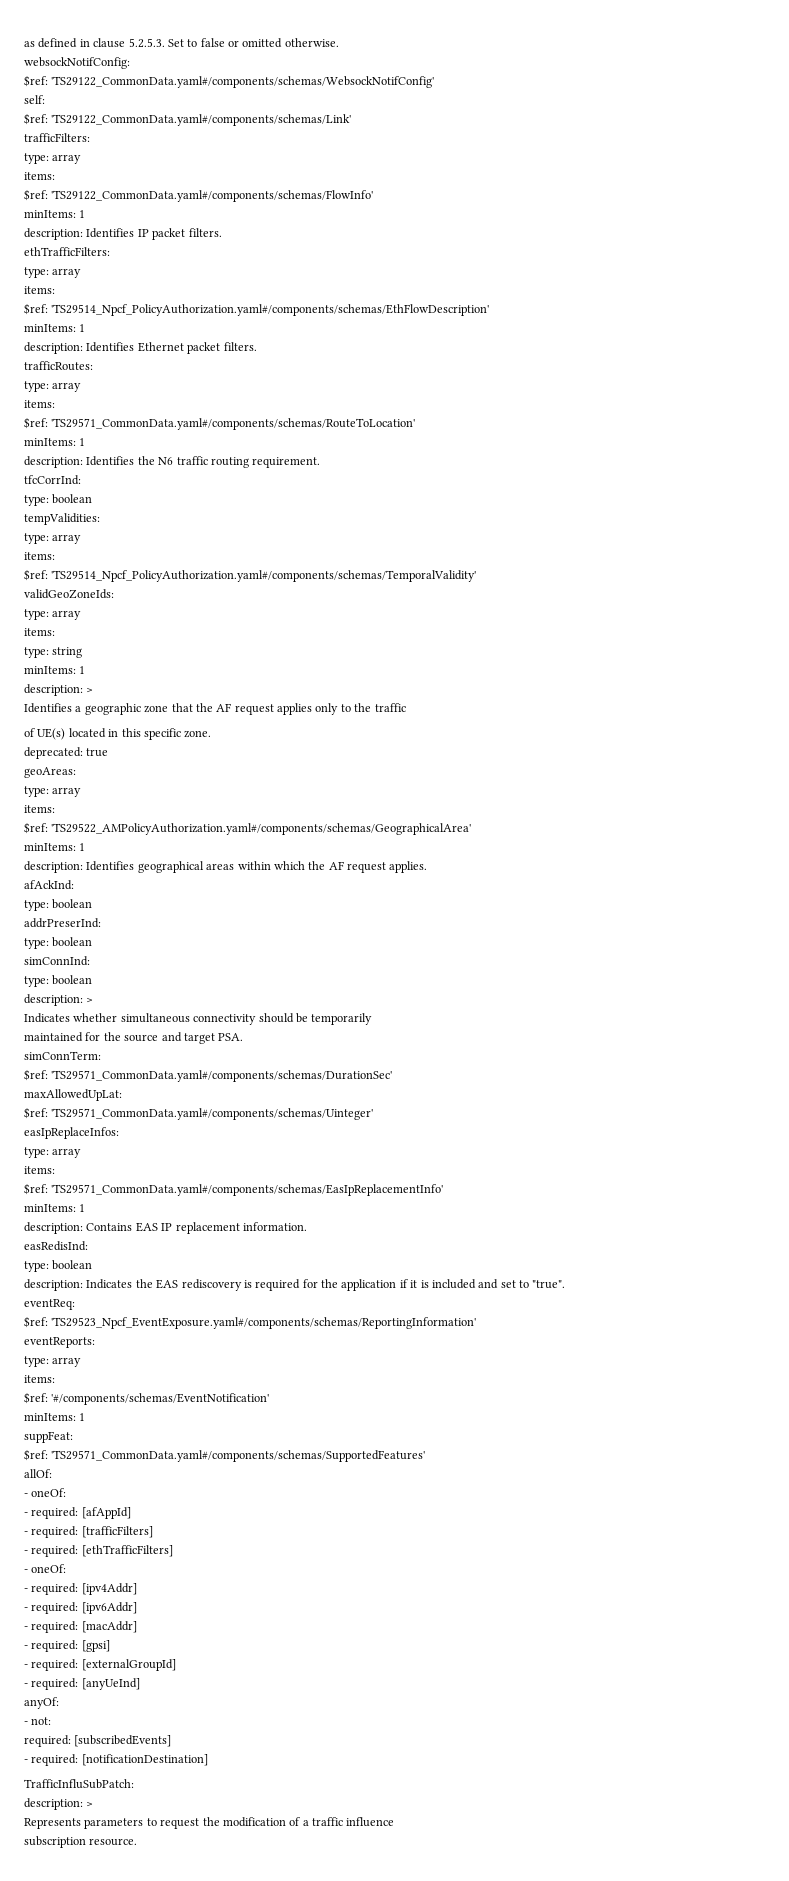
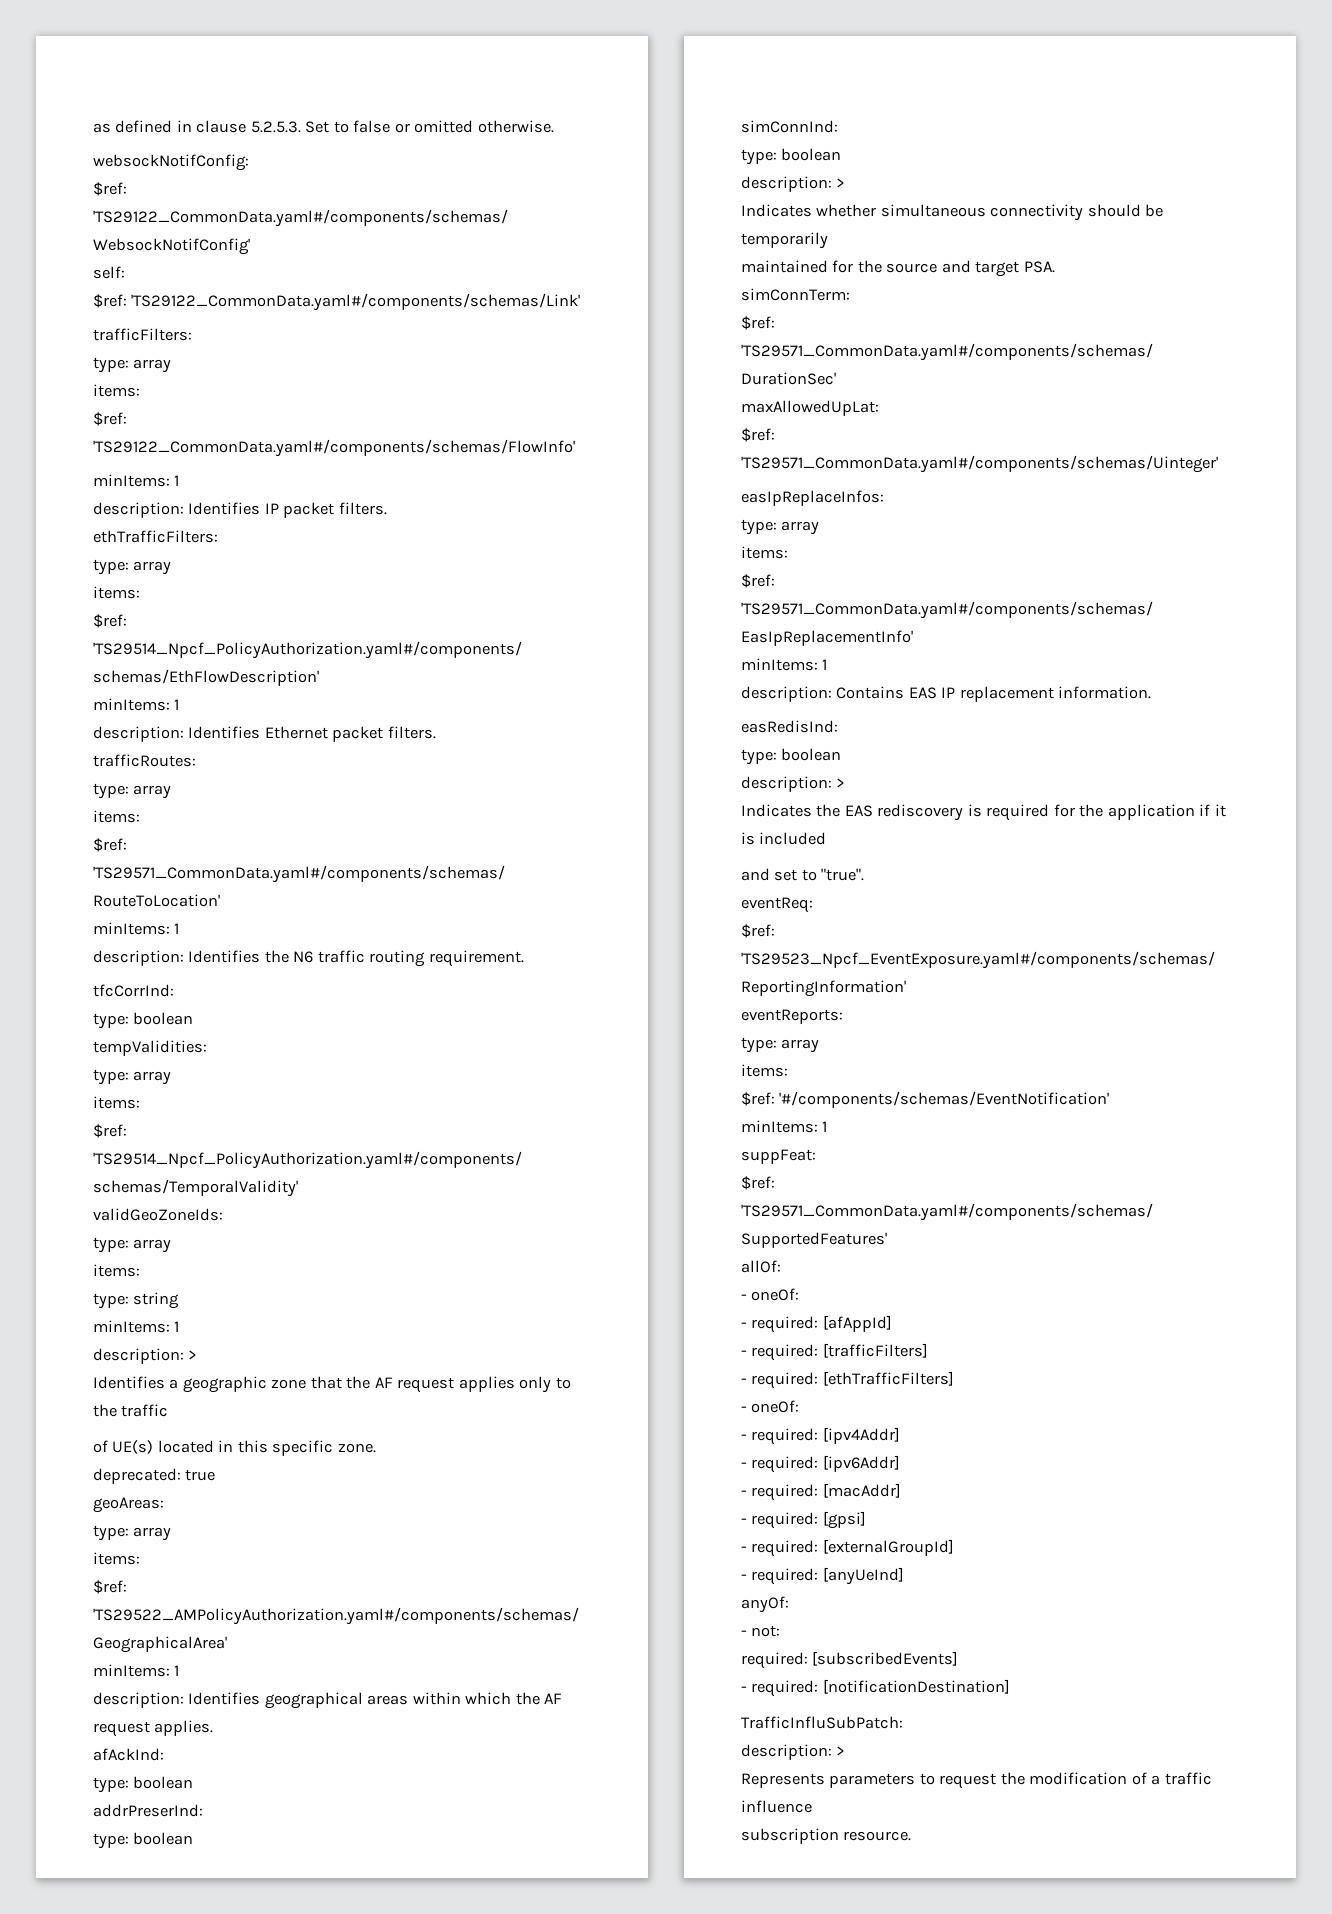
(83, 1285) none -> [836,778,846,788] > //
(476, 1284) none -> (827, 838) //

